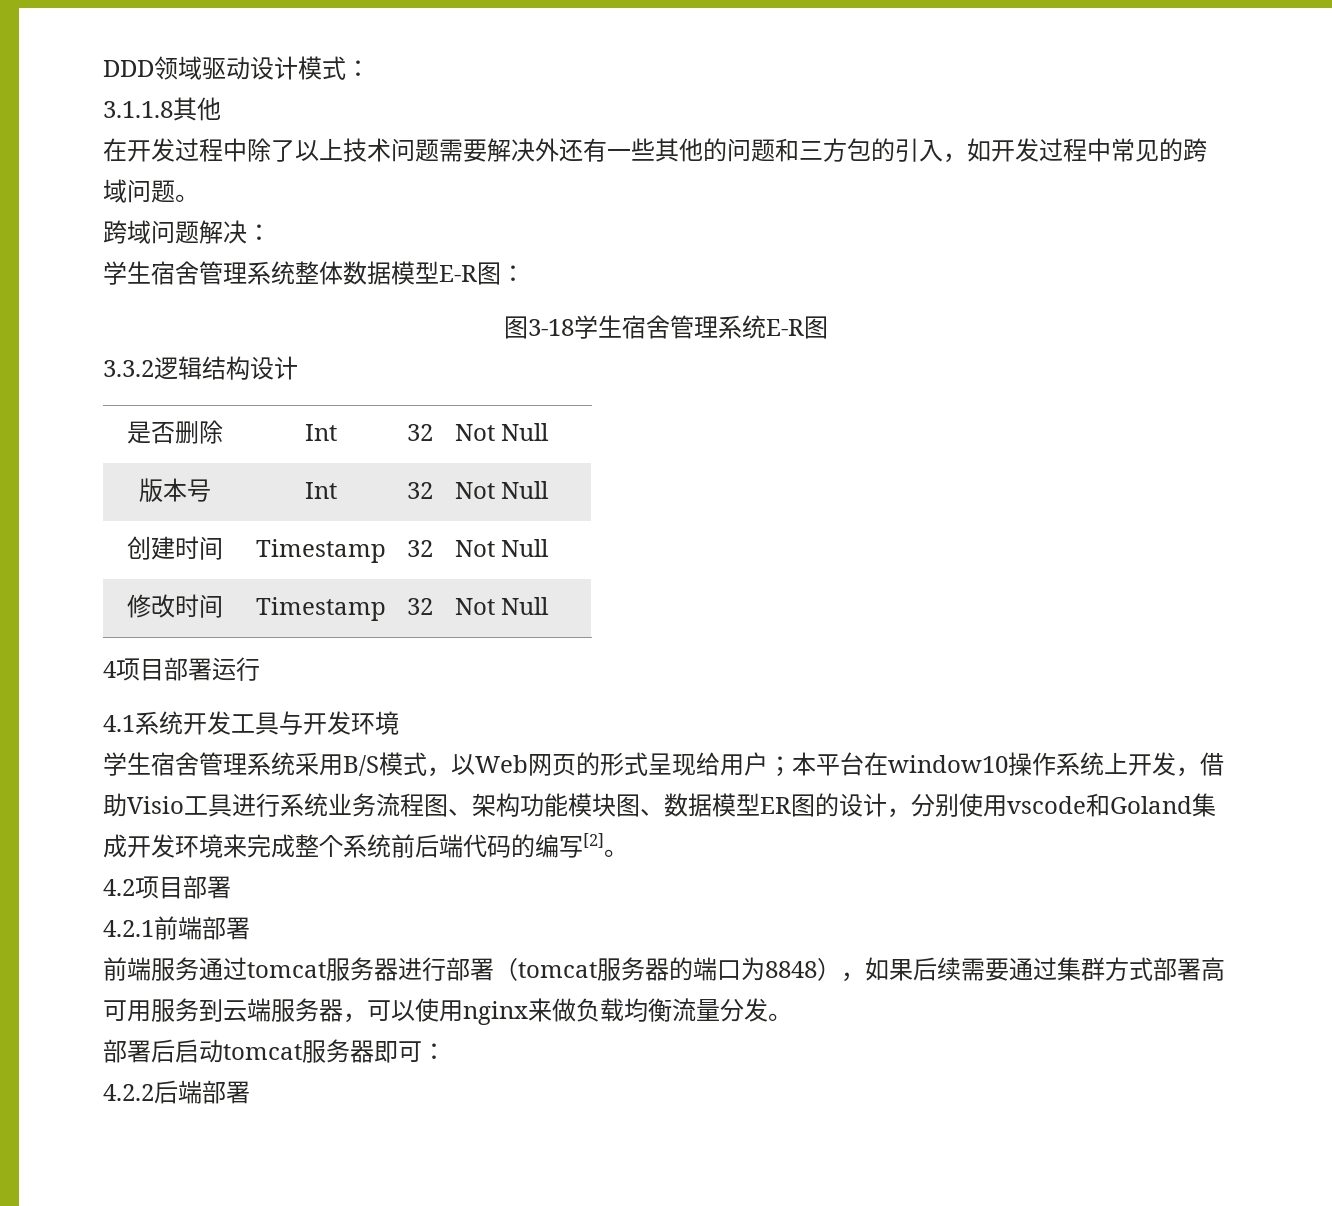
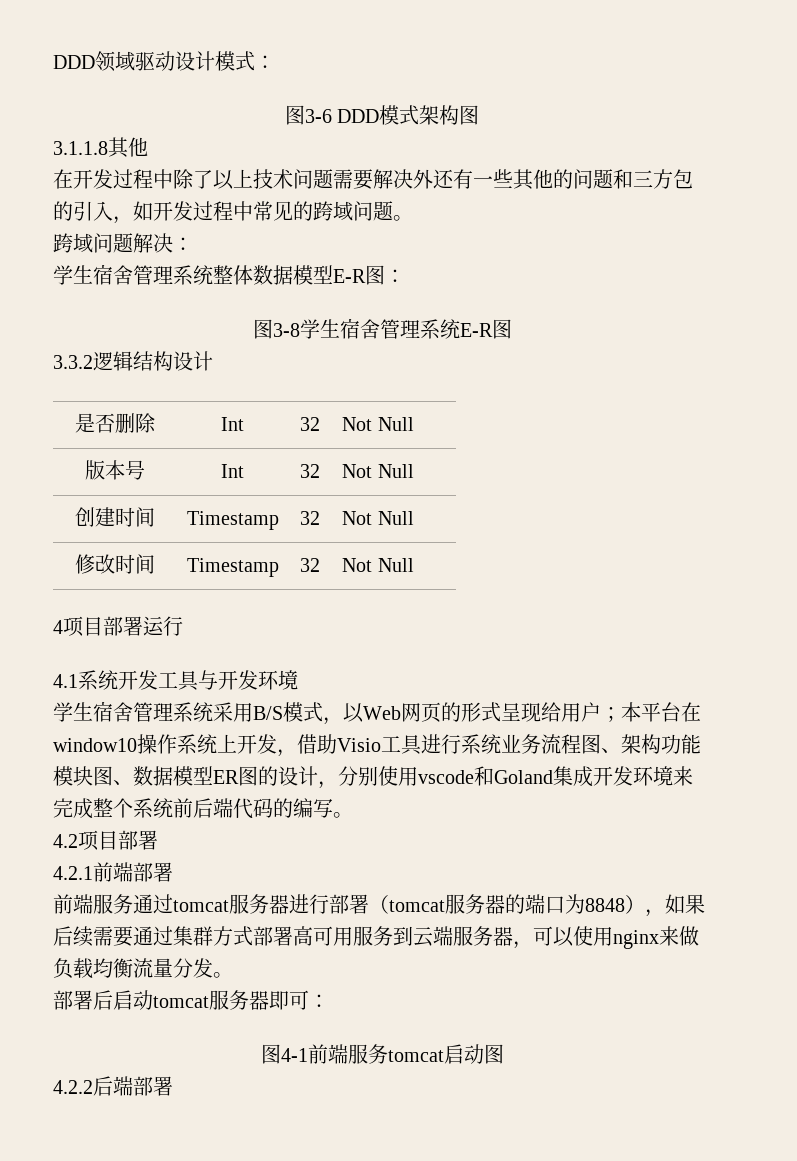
(370, 68) none -> [284,105,480,125] // 图3-6 DDD模式架构图
[528,319,574,336] 3-18 -> [272,323,300,337] 3-8
[583,833,604,848] [2] -> (333, 808) none
(446, 1051) none -> [260,1044,504,1064] // 图4-1前端服务tomcat启动图

